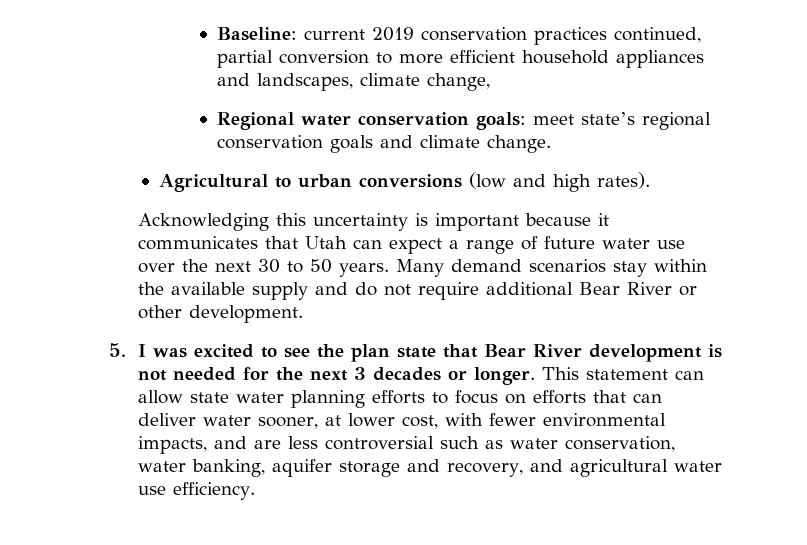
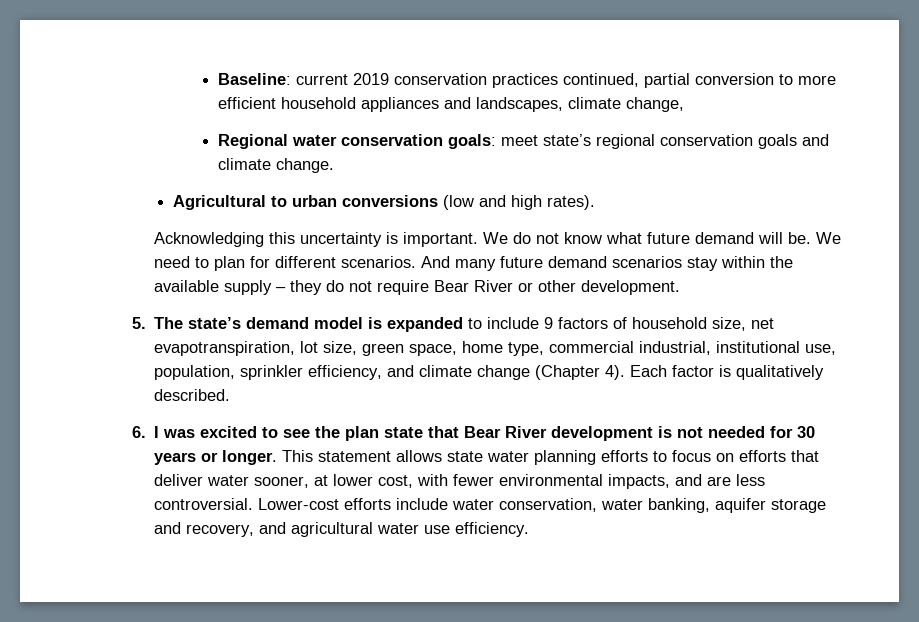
[435,213,610,231] [138,236,686,254] [138,259,445,277] important because it communicates that Utah can expect a range of future water use over the next 30 to 50 years. Many -> [403,232,842,247] [154,256,544,271] important. We do not know what future demand will be. We need to plan for different scenarios. And many future
[315,282,349,295] and -> [276,280,323,295] – they
[486,282,574,296] additional -> (430, 287) none
(127, 350) none -> [154,317,775,332] [154,341,837,356] [154,365,825,380] [154,389,231,401] [131,426,146,438] The state’s demand model is expanded to include 9 factors of household size, net evapotranspiration, lot size, green space, home type, commercial industrial, institutional use, population, sprinkler efficiency, and climate change (Chapter 4). Each factor is qualitatively described. // 6.
[276,367,442,381] the next 3 decades -> [797,426,816,438] [154,452,197,465] 30 years
[675,370,705,380] [138,390,184,404] can allow -> [396,450,443,462] allows
[633,393,663,403] can -> (820, 456) none
[325,436,504,450] controversial such as -> [154,498,449,510] controversial. Lower-cost efforts include

